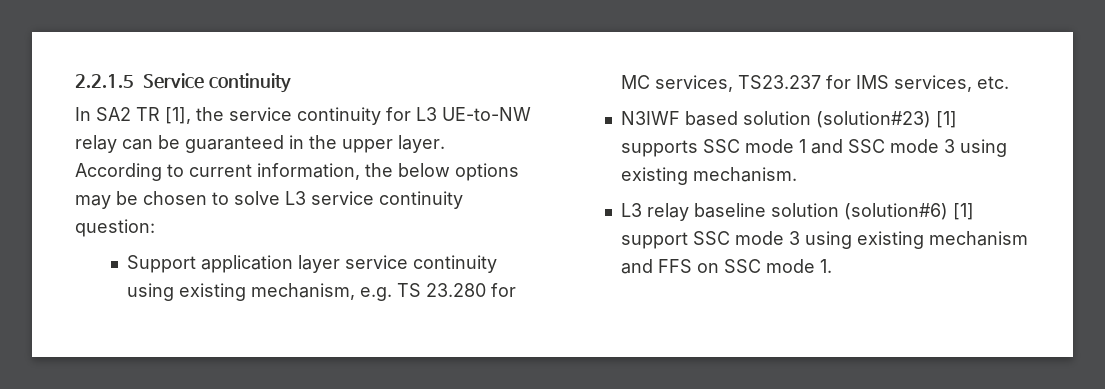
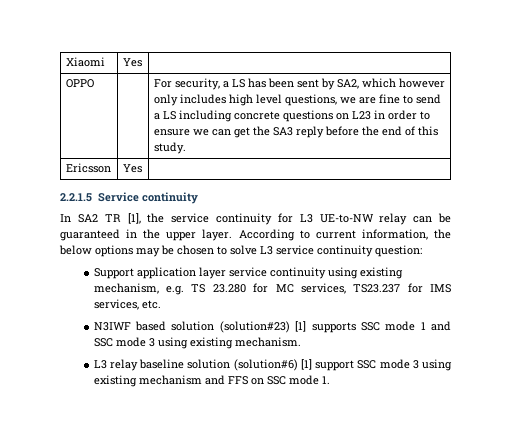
(75, 81) none -> [65,57,105,67] [122,58,142,67] [65,79,94,88] [153,78,445,90] [153,94,441,106] [153,110,430,122] [153,126,438,138] [153,142,186,154] [65,163,111,173] [122,164,142,173] Xiaomi | Yes | // OPPO | | For security, a LS has been sent by SA2, which however only includes high level questions, we are fine to send a LS including concrete questions on L23 in order to ensure we can get the SA3 reply before the end of this study. // Ericsson | Yes | //

